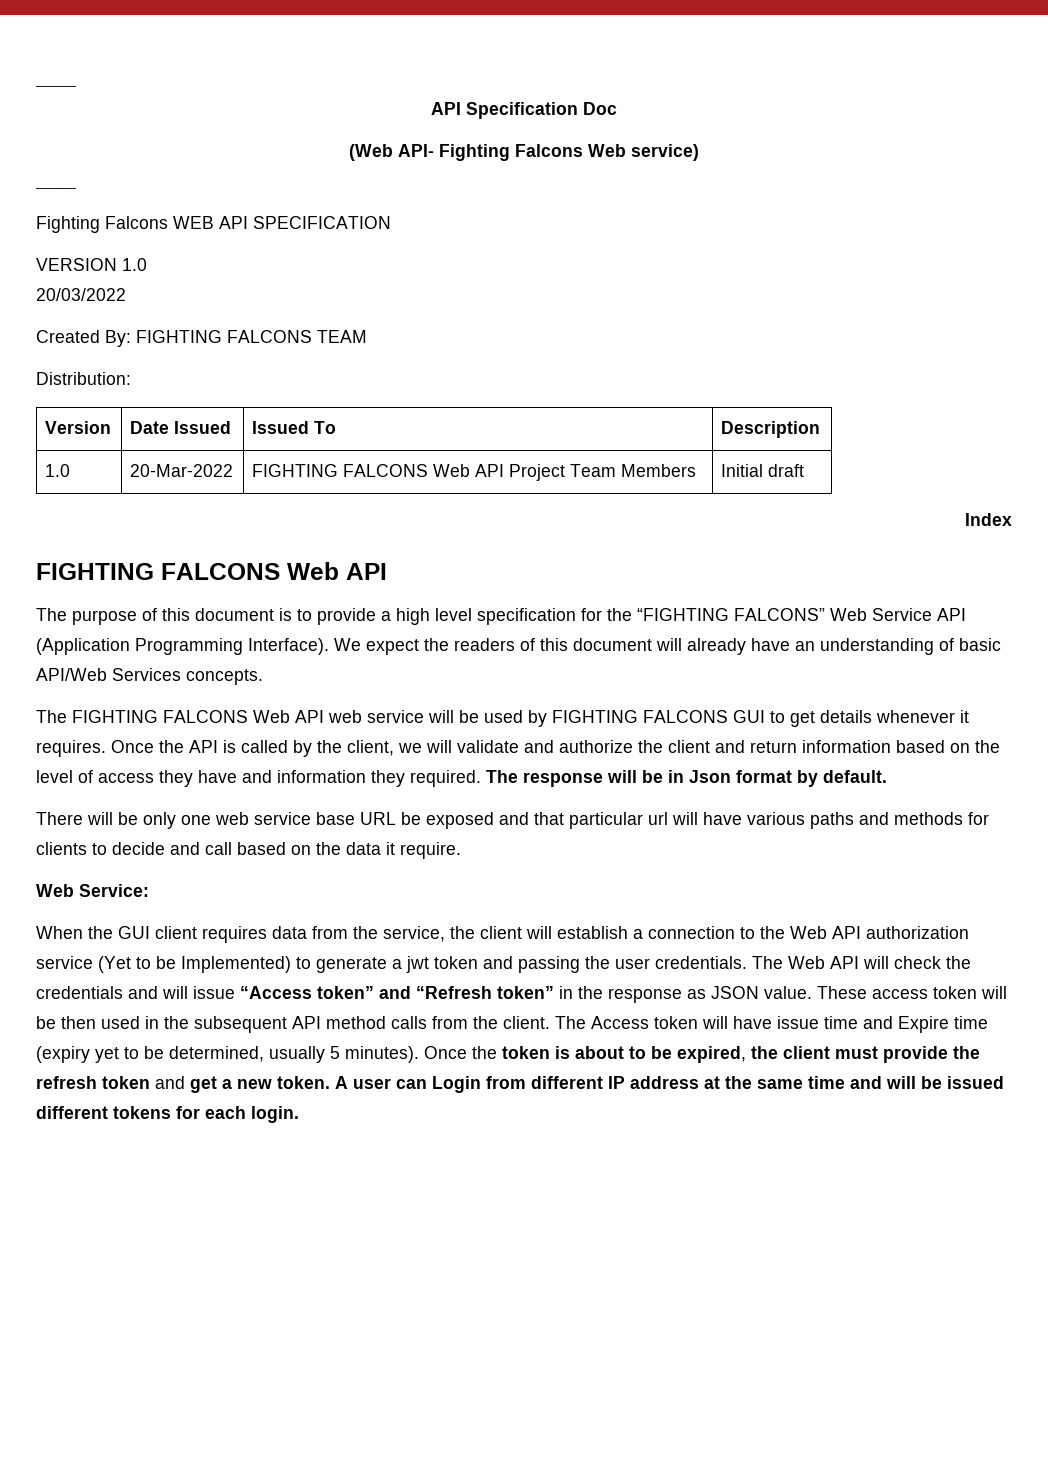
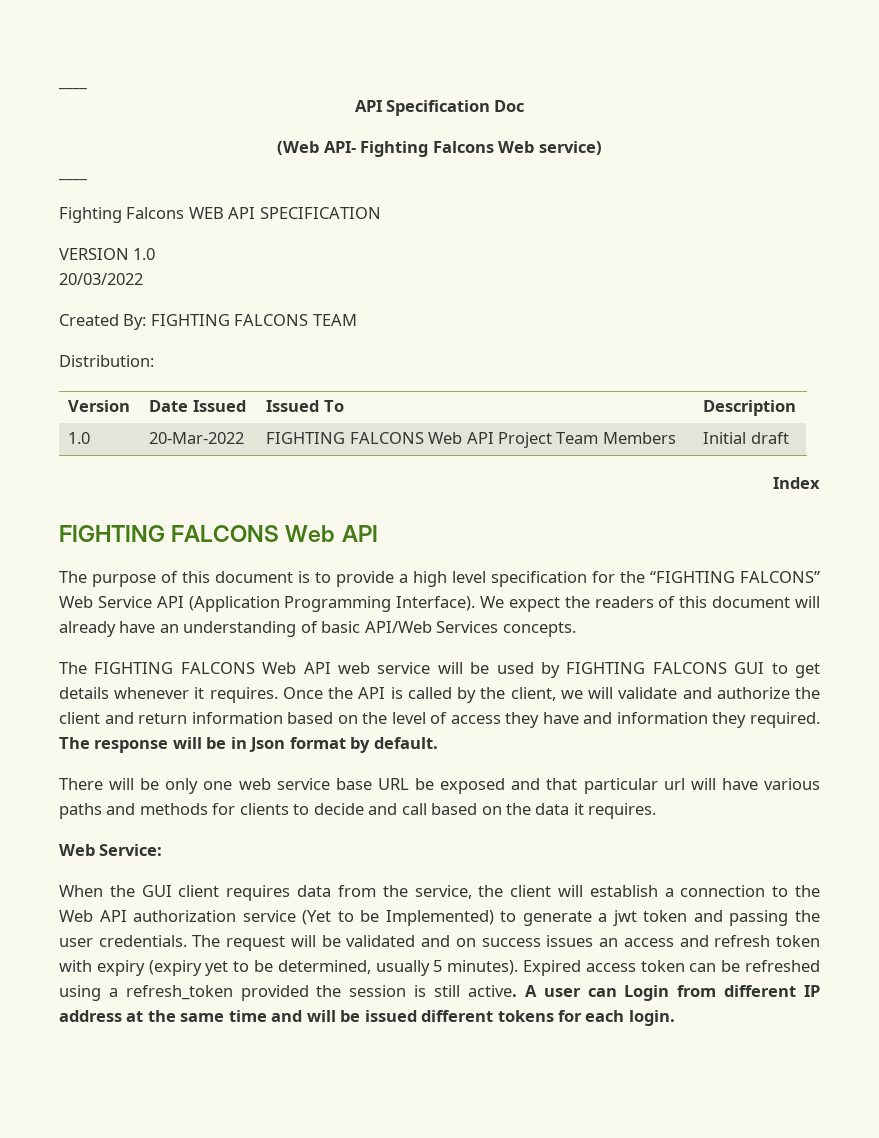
[400,842,461,859] require. -> [588,803,657,819] requires.
[788,956,971,969] [36,986,1007,1003] [36,1016,988,1033] Web API will check the credentials and will issue “Access token” and “Refresh token” in the response as JSON value. These access token will be then used in the subsequent API method calls from the client. The Access token will have issue time and Expire time -> [226,935,821,951] [59,960,145,976] request will be validated and on success issues an access and refresh token with expiry
[424,1046,980,1063] [36,1076,330,1093] Once the token is about to be expired, the client must provide the refresh token and get a new token. -> [523,960,820,976] [59,985,517,1001] Expired access token can be refreshed using a refresh_token provided the session is still active.

